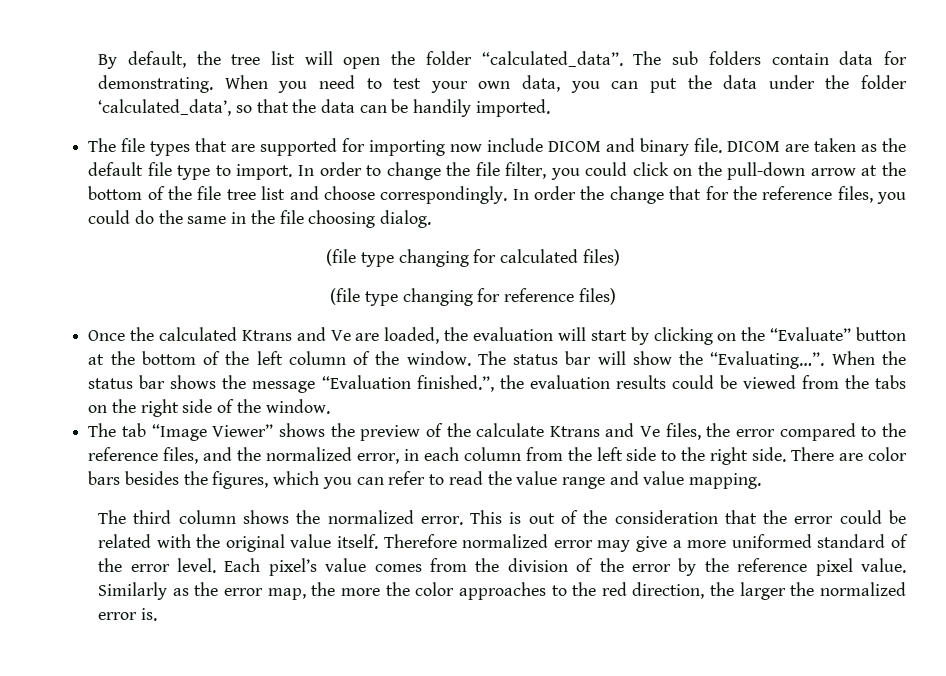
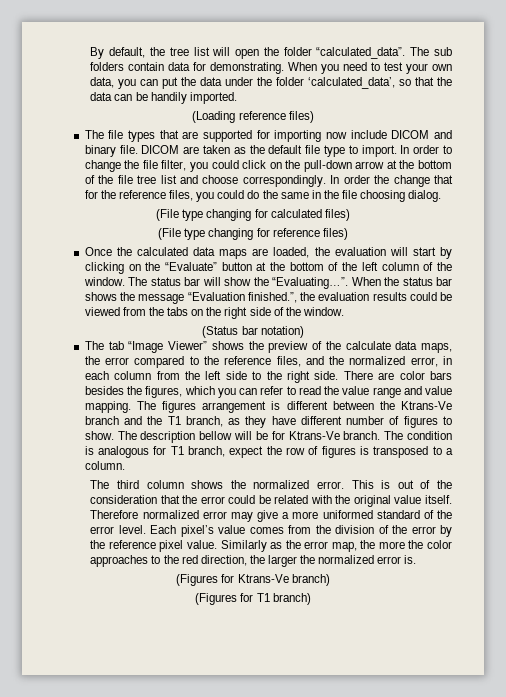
(550, 108) none -> [192,111,314,123] // (Loading reference files)
[326,249,357,266] (file -> [156,209,180,221] (File
[330,288,361,305] (file -> [158,228,182,240] (File
[241,327,351,341] Ktrans and Ve -> [193,247,248,259] data maps
(330, 406) none -> [202,326,304,338] // (Status bar notation)
[549,423,701,440] Ktrans and Ve files, -> [395,341,453,353] data maps,
(762, 481) none -> [136,401,453,413] [84,416,453,428] [84,431,452,443] [84,446,454,458] [84,461,125,470] The figures arrangement is different between the Ktrans-Ve branch and the T1 branch, as they have different number of figures to show. The description bellow will be for Ktrans-Ve branch. The condition is analogous for T1 branch, expect the row of figures is transposed to a column.
(157, 614) none -> [176,574,330,586] [195,593,311,605] // (Figures for Ktrans-Ve branch) // (Figures for T1 branch)

